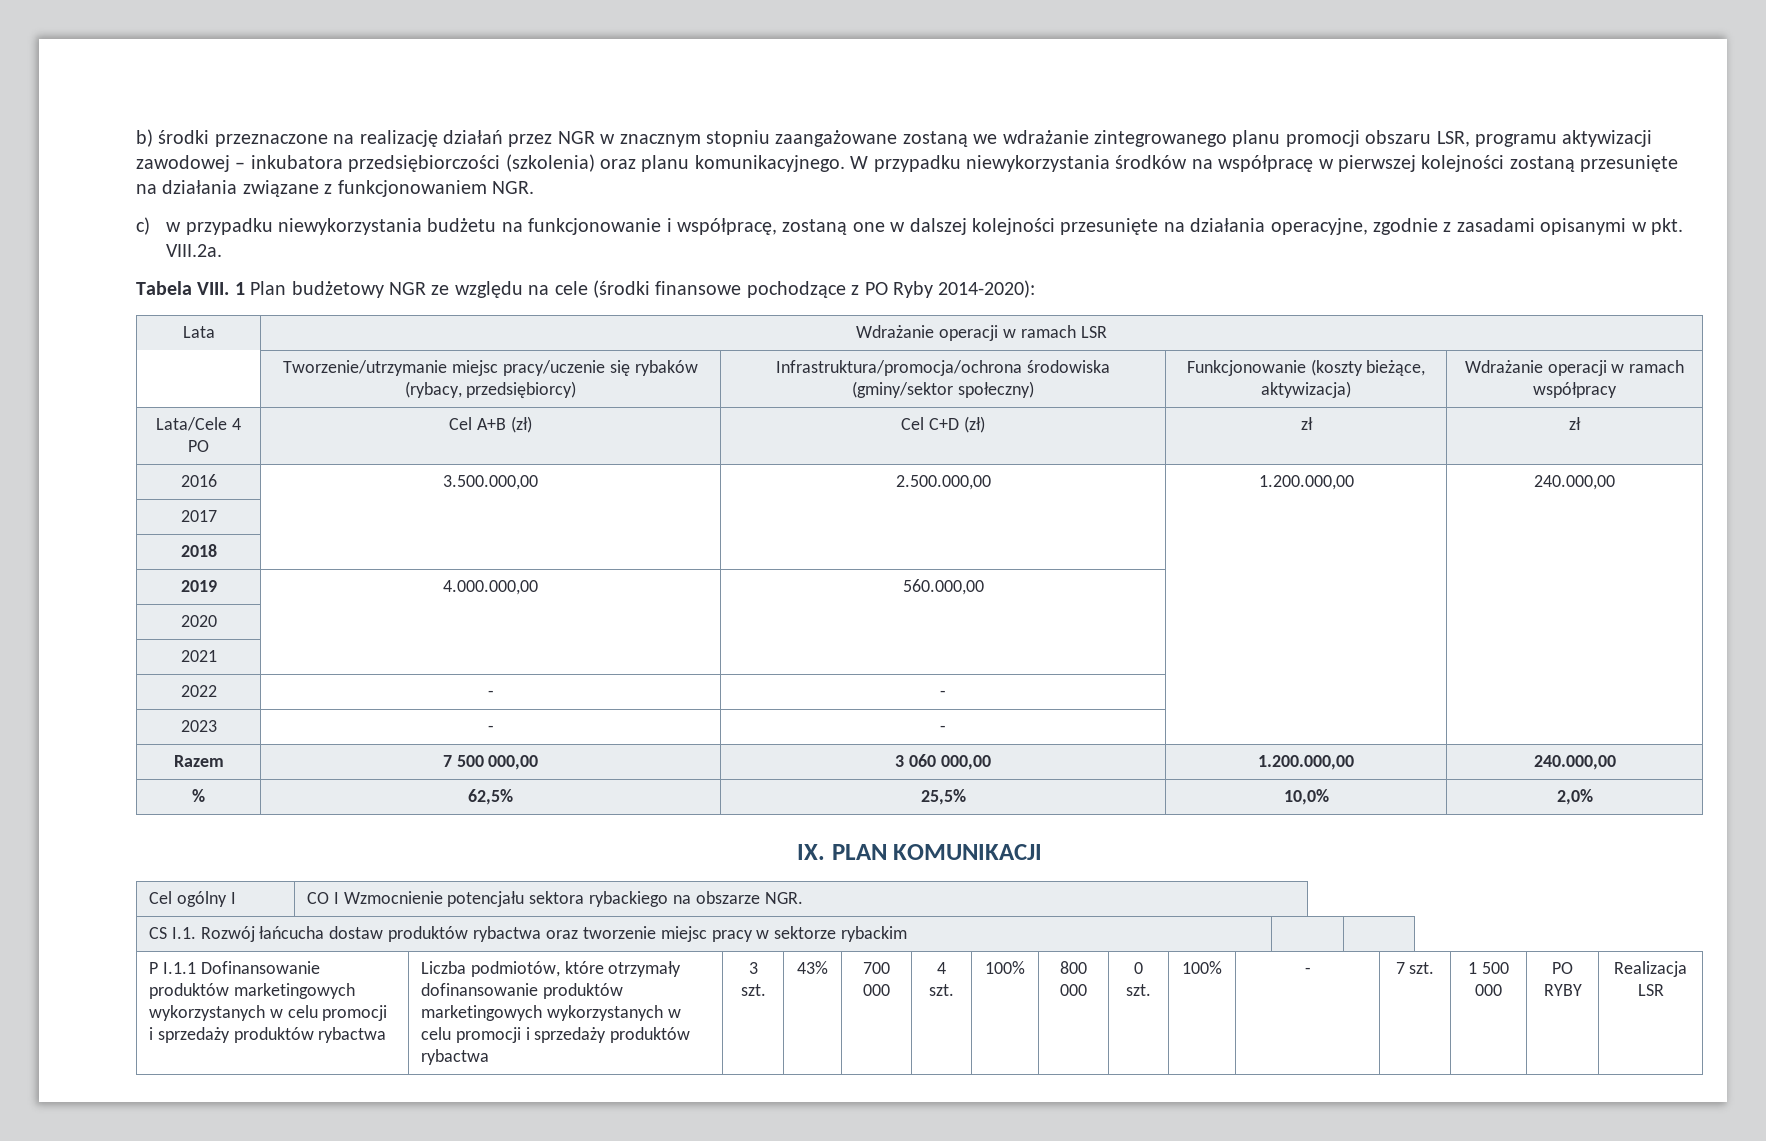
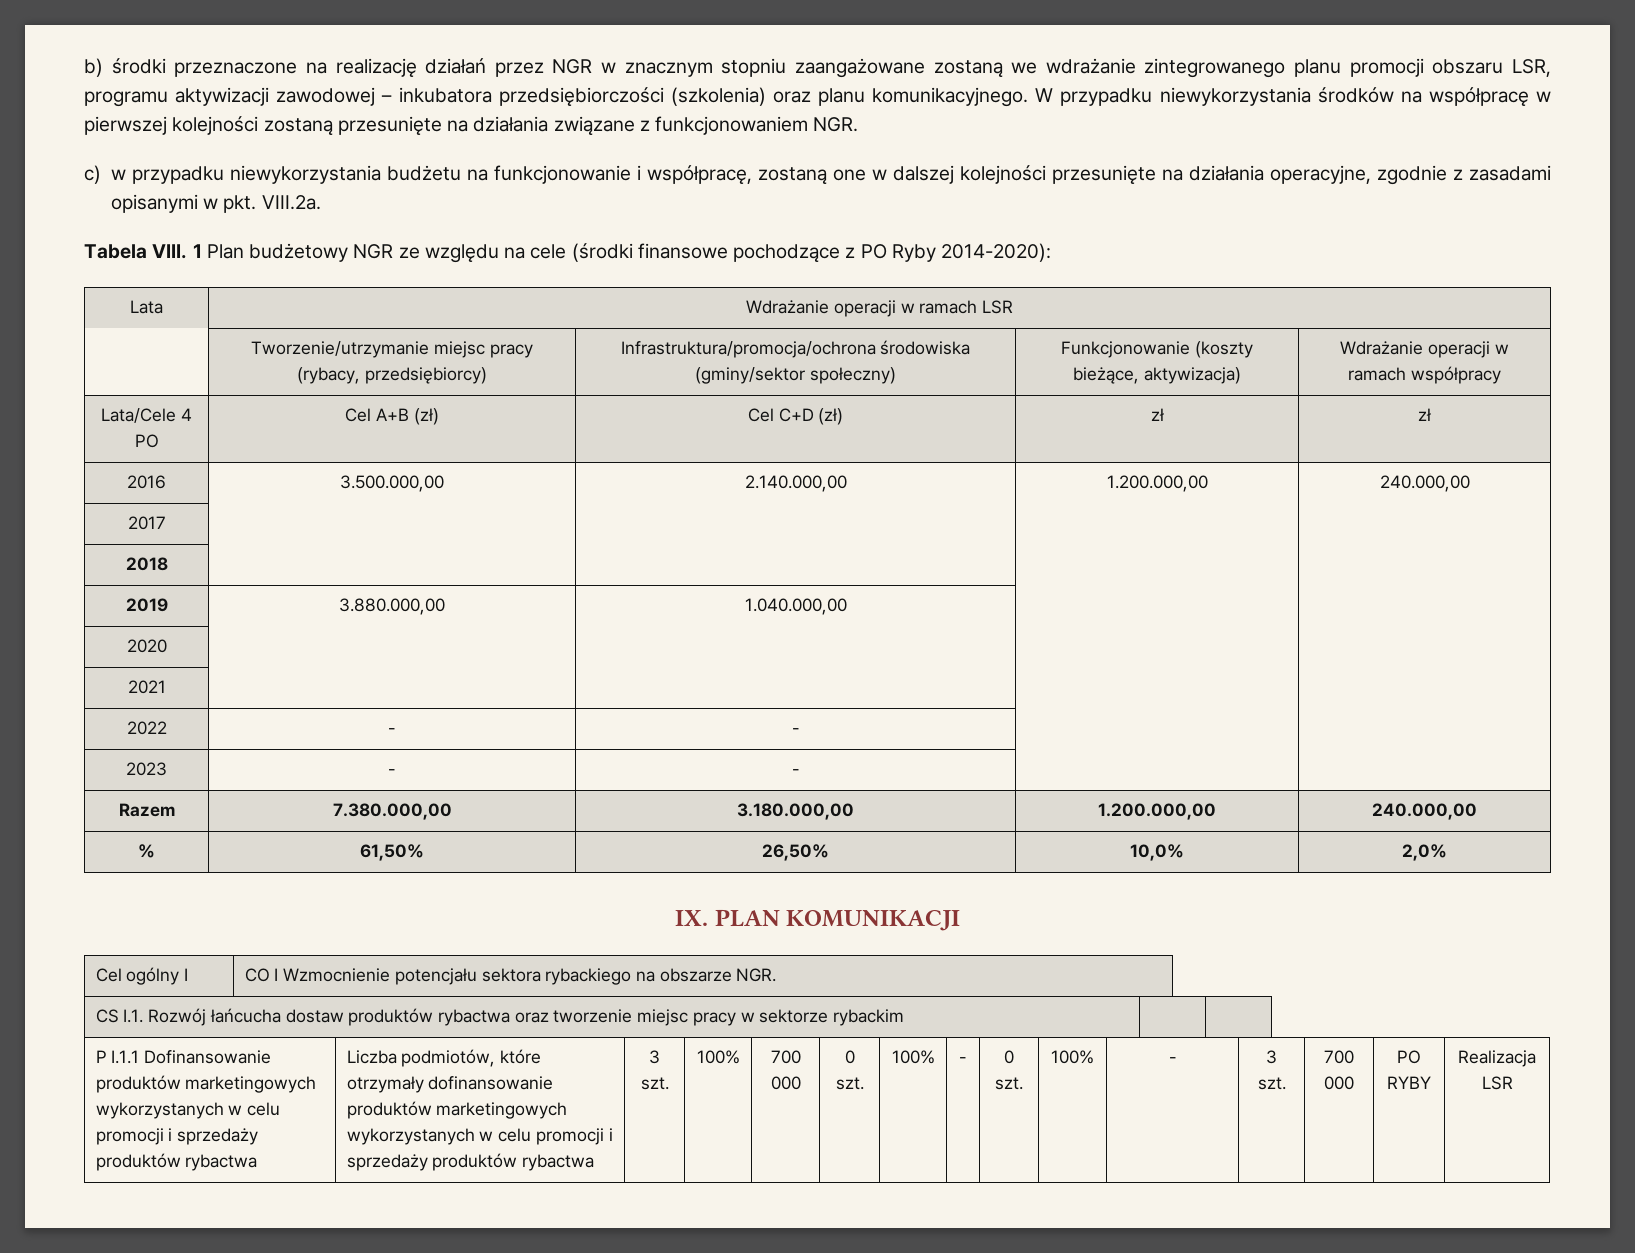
[503,360,698,376] pracy/uczenie się rybaków -> [489,344,533,358] pracy
[895,475,991,490] 2.500.000,00 -> [744,475,847,492] 2.140.000,00
[443,580,538,595] [902,579,984,595] 4.000.000,00 | 560.000,00 -> [339,598,445,615] [744,598,847,615] 3.880.000,00 | 1.040.000,00
[442,755,539,770] [895,754,991,770] 7 500 000,00 | 3 060 000,00 -> [332,803,452,820] [737,803,854,820] 7.380.000,00 | 3.180.000,00
[468,789,513,805] [920,789,966,805] 62,5% | 25,5% -> [360,844,424,861] [762,844,829,861] 61,50% | 26,50%
[797,961,828,974] [863,962,890,974] [863,984,890,996] [937,962,946,974] [929,984,954,996] [985,961,1025,974] [1060,961,1087,974] [1060,984,1087,996] [1134,962,1143,974] [1126,984,1151,996] [1182,961,1222,974] [1304,967,1311,974] [1395,962,1435,974] [1468,962,1509,974] 43% | 700 000 | 4 szt. | 100% | 800 000 | 0 szt. | 100% | - | 7 szt. | 1 500 -> [696,1050,740,1064] [770,1050,801,1064] [770,1076,801,1090] [844,1050,855,1064] [835,1077,864,1090] [891,1050,935,1064] [959,1057,967,1063] [1004,1050,1014,1064] [995,1077,1023,1090] [1051,1050,1094,1064] [1168,1057,1177,1063] [1266,1050,1277,1064] [1257,1077,1286,1090] [1324,1050,1354,1064] 100% | 700 000 | 0 szt. | 100% | - | 0 szt. | 100% | - | 3 szt. | 700

